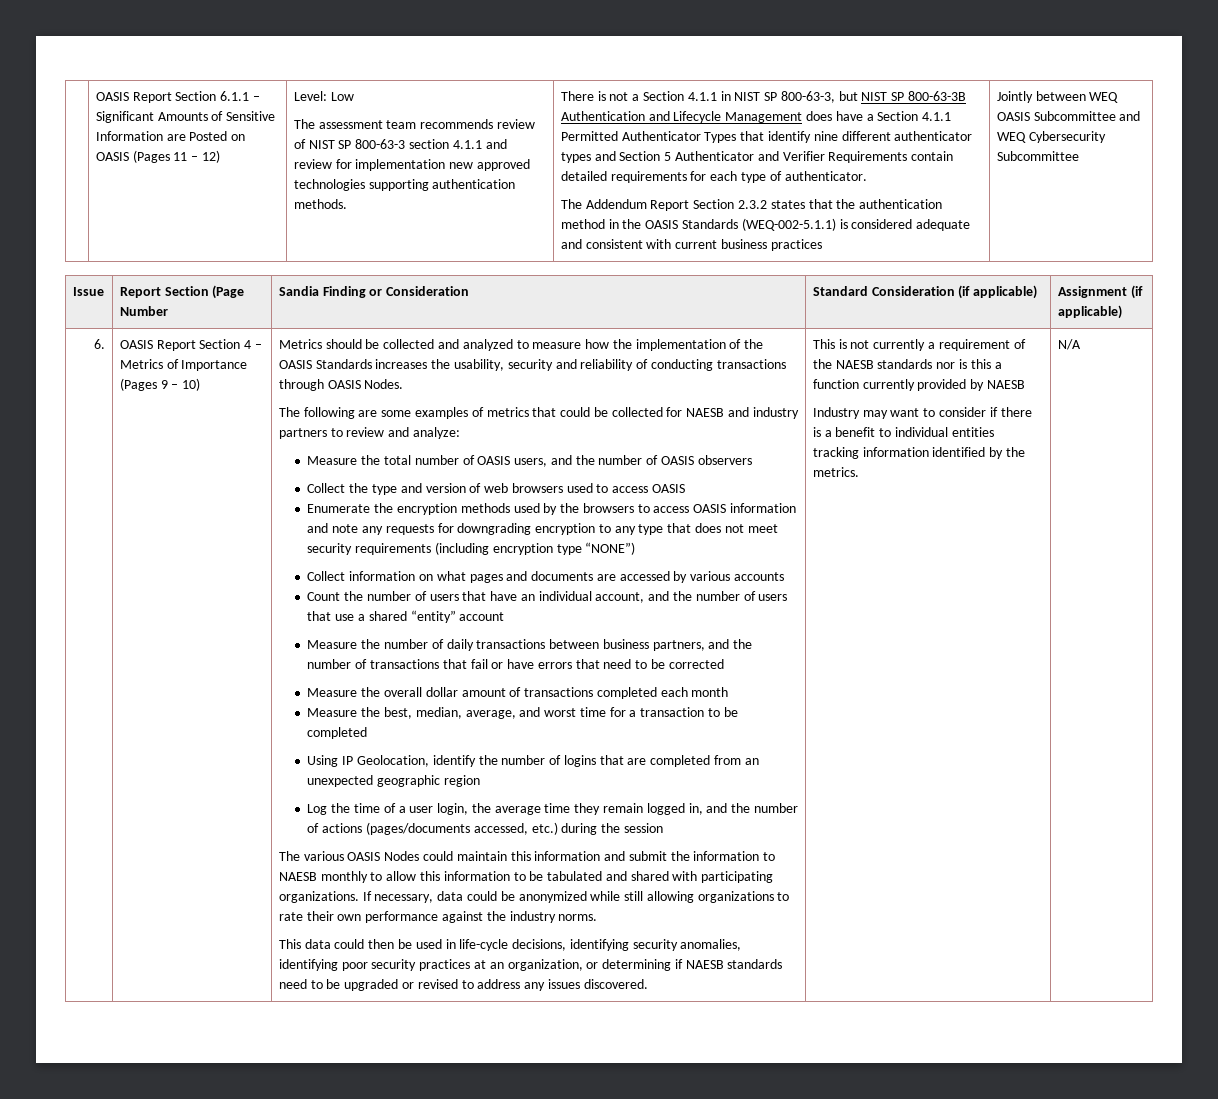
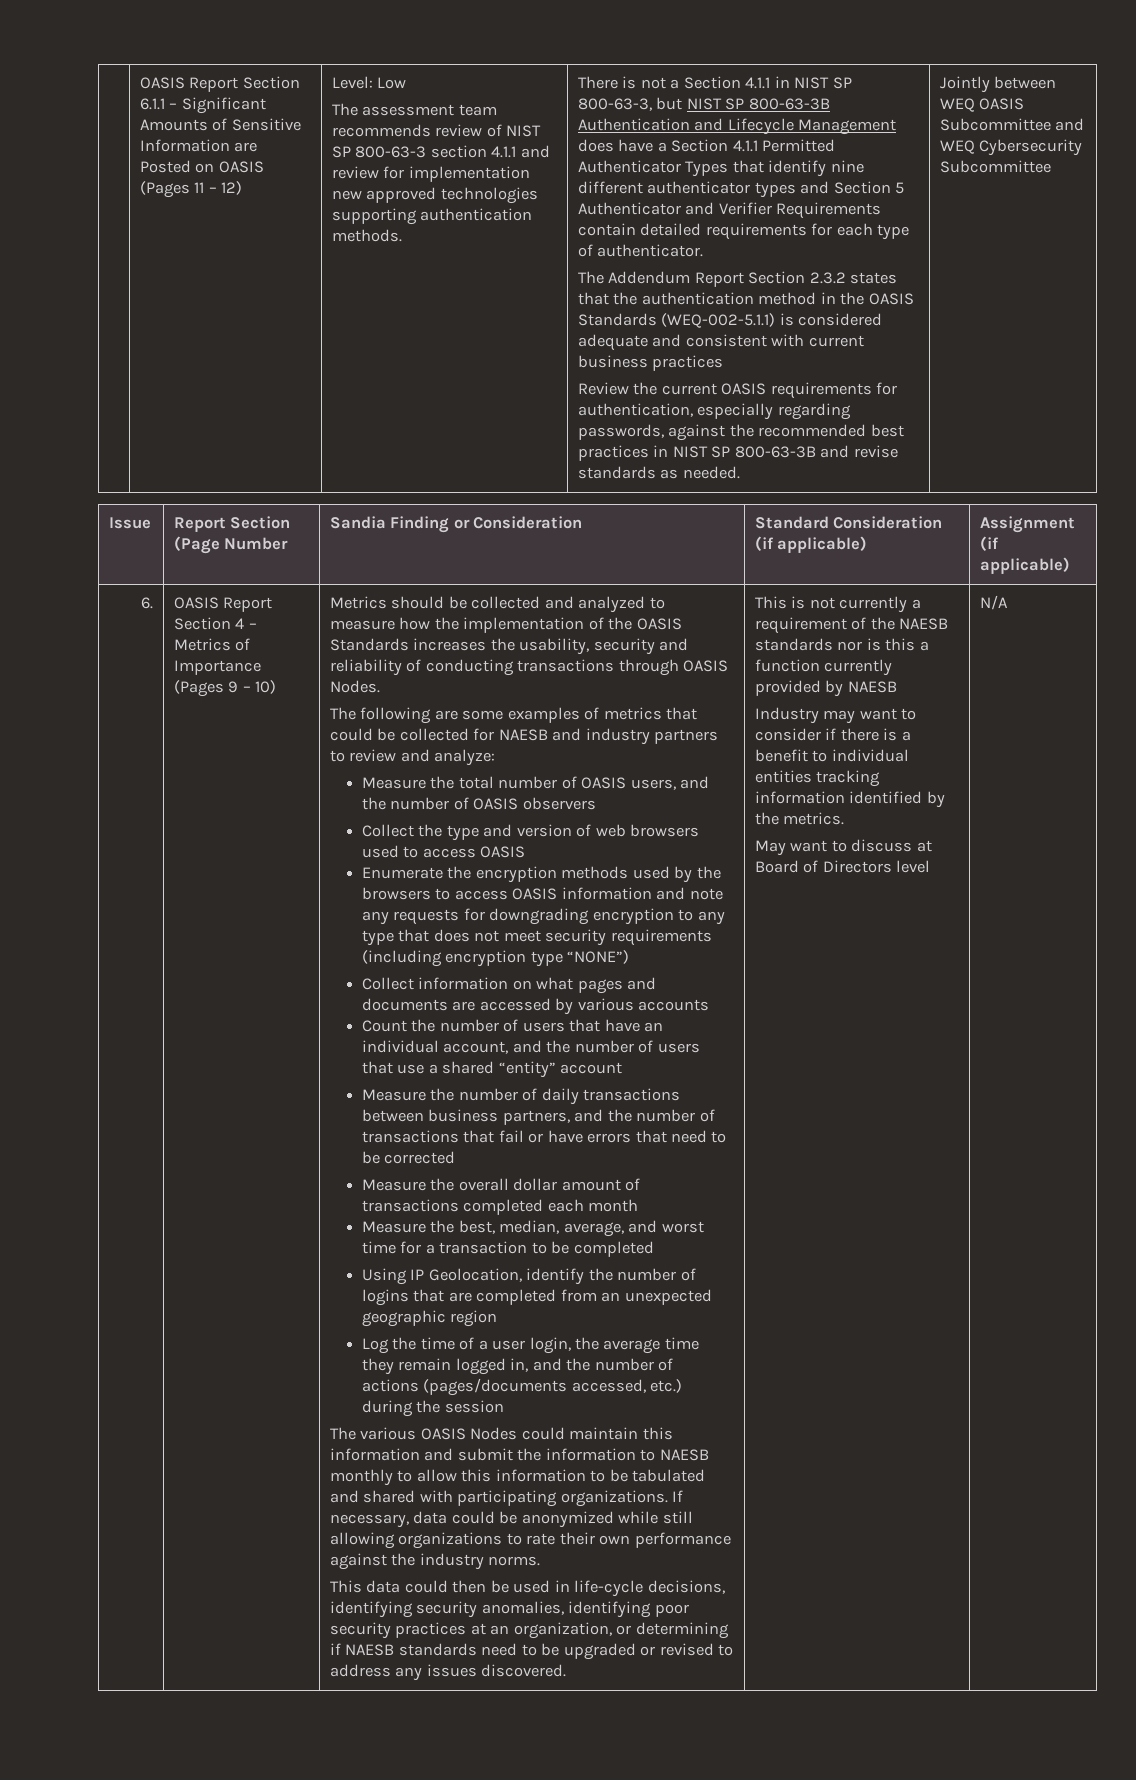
(822, 245) none -> [578,382,898,399] [578,403,851,420] [578,424,904,441] [578,445,898,461] [578,466,740,479] // Review the current OASIS requirements for authentication, especially regarding passwords, against the recommended best practices in NIST SP 800-63-3B and revise standards as needed.
(859, 472) none -> [755,839,932,856] [755,860,931,873] // May want to discuss at Board of Directors level

